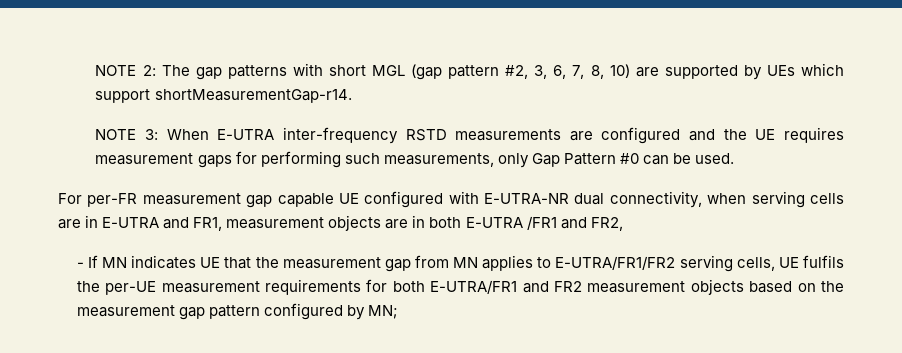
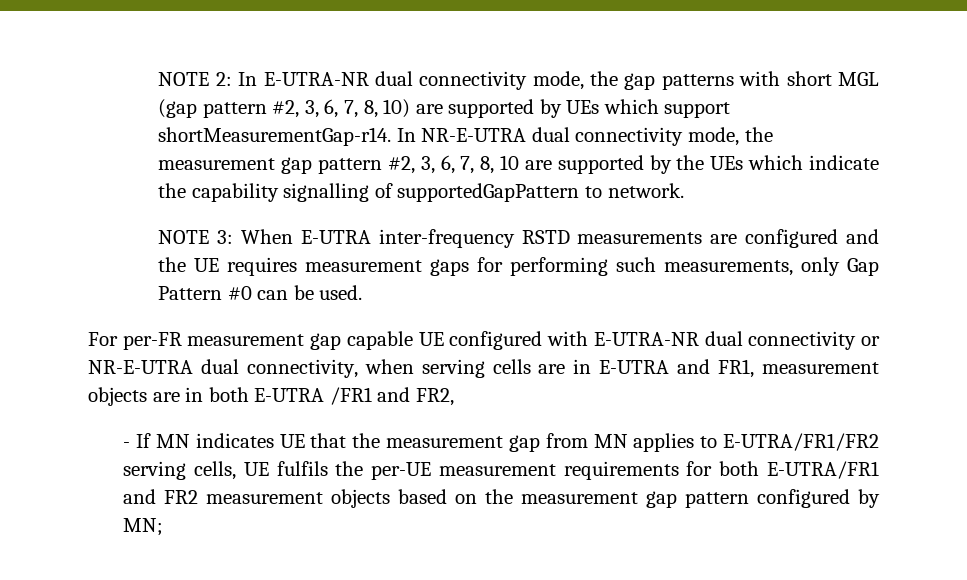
[161,65,190,76] The -> [238,71,619,90] In E-UTRA-NR dual connectivity mode, the
(352, 96) none -> [396,127,773,146] [158,155,880,174] [158,183,684,202] In NR-E-UTRA dual connectivity mode, the measurement gap pattern #2, 3, 6, 7, 8, 10 are supported by the UEs which indicate the capability signalling of supportedGapPattern to network.
(605, 199) none -> [748,331,881,350] [88,359,239,374] connectivity or NR-E-UTRA dual

